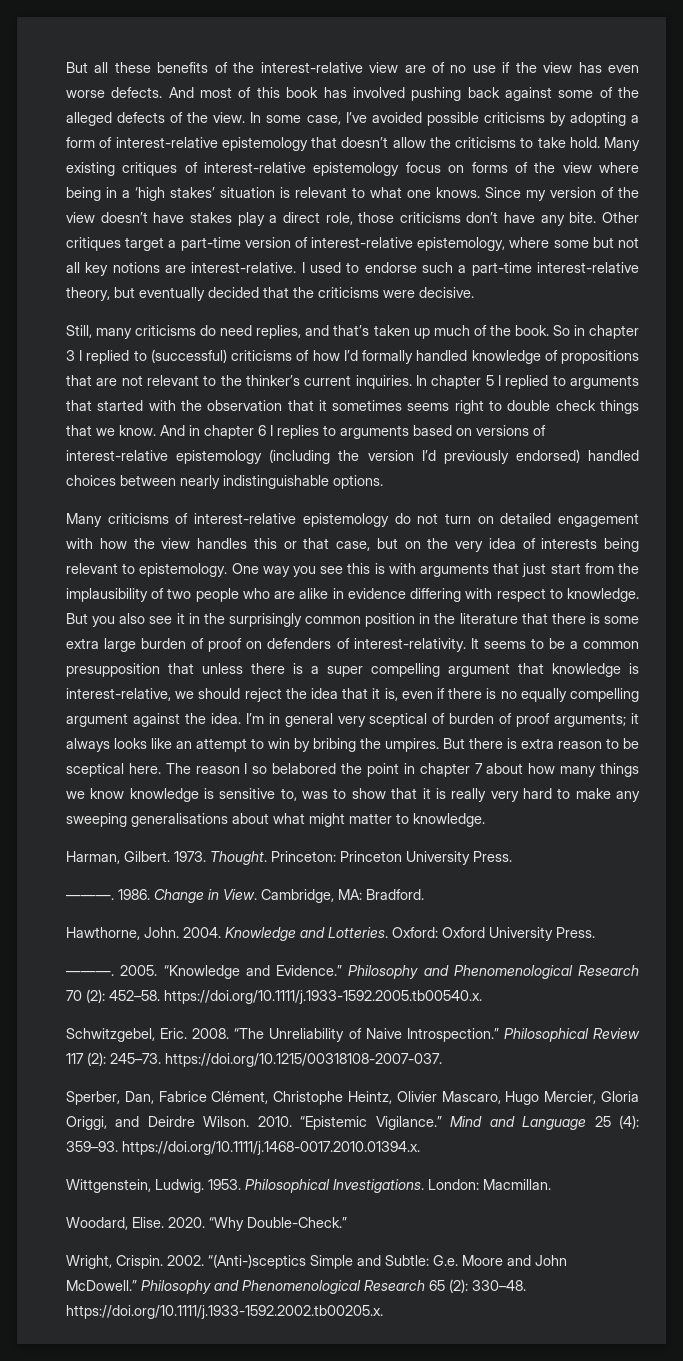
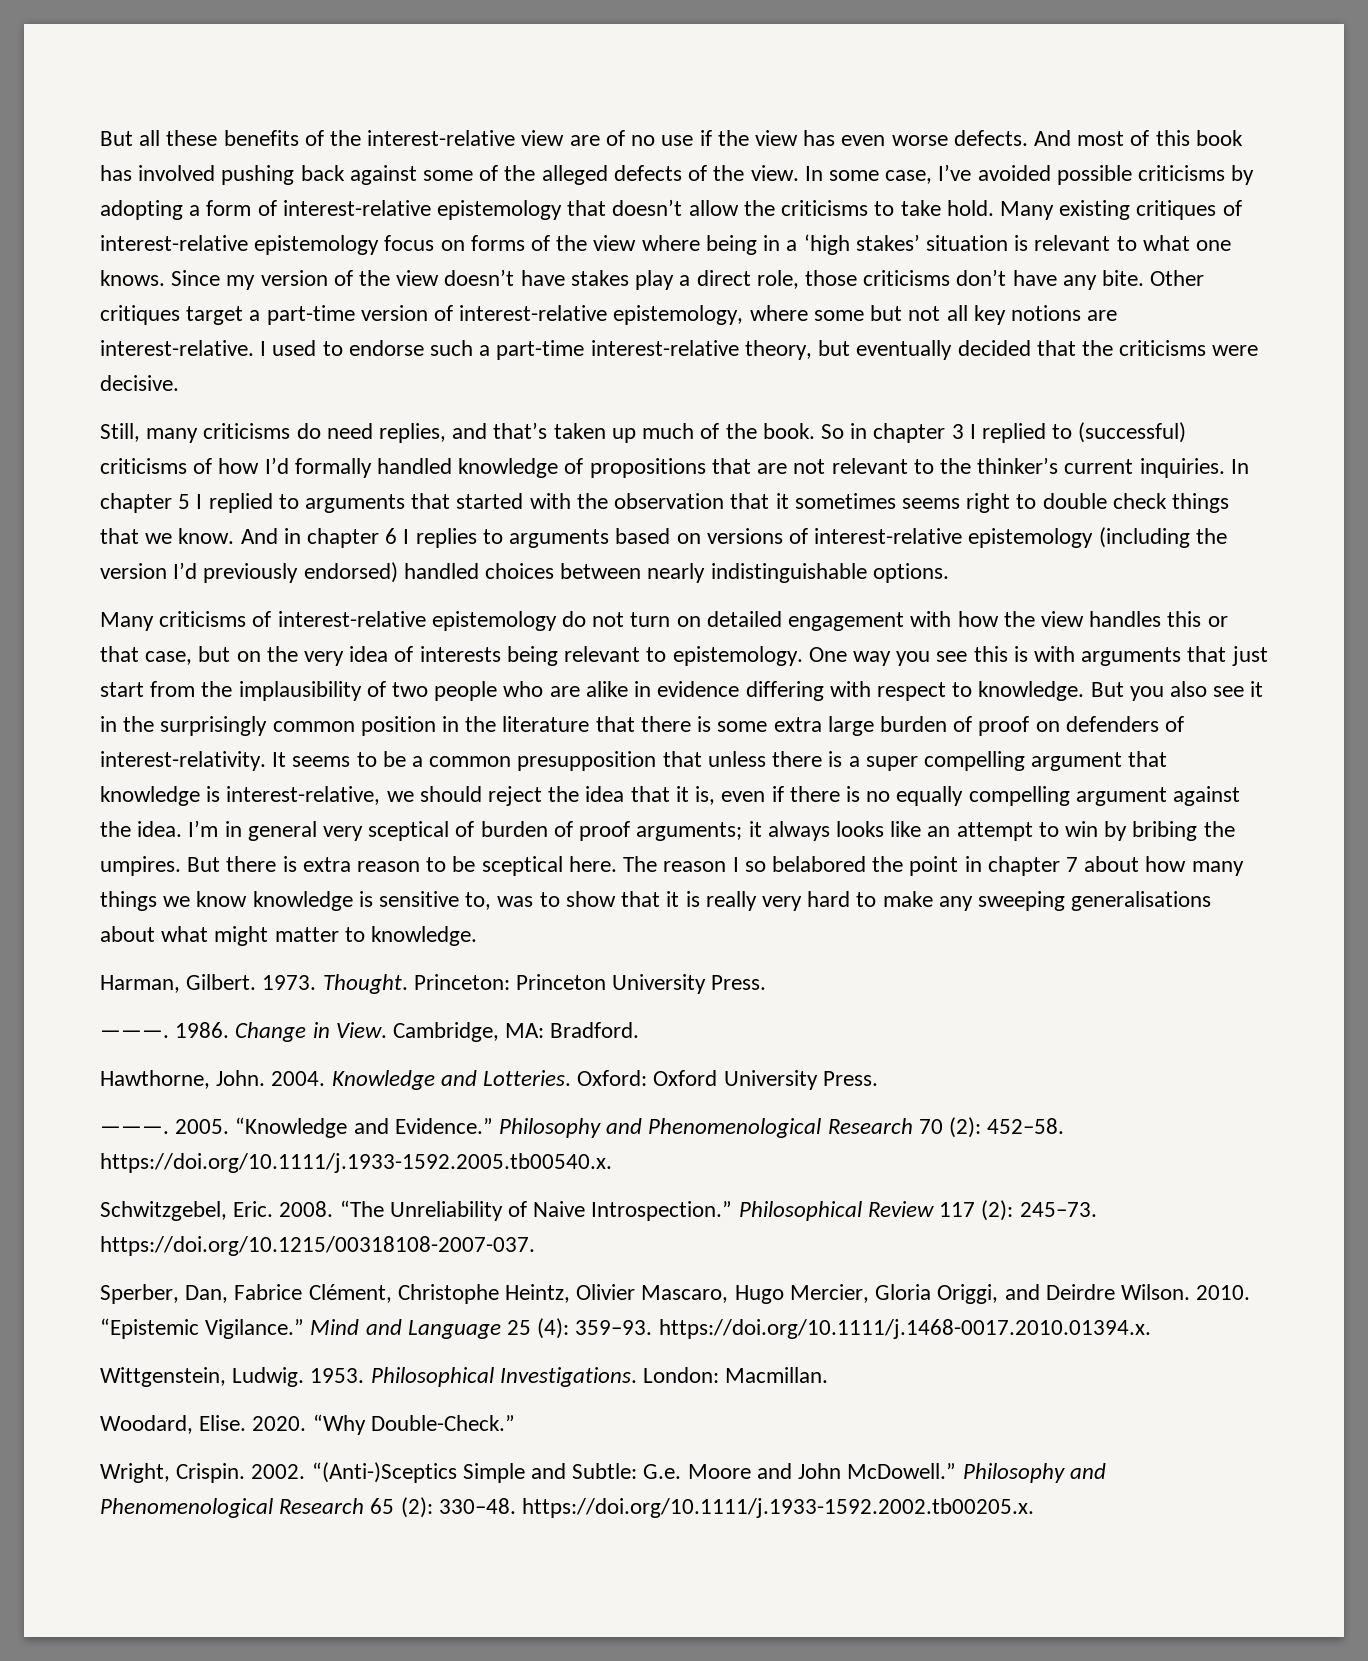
[208,1254,306,1269] “(Anti-)sceptics -> [311,1462,457,1483] “(Anti-)Sceptics

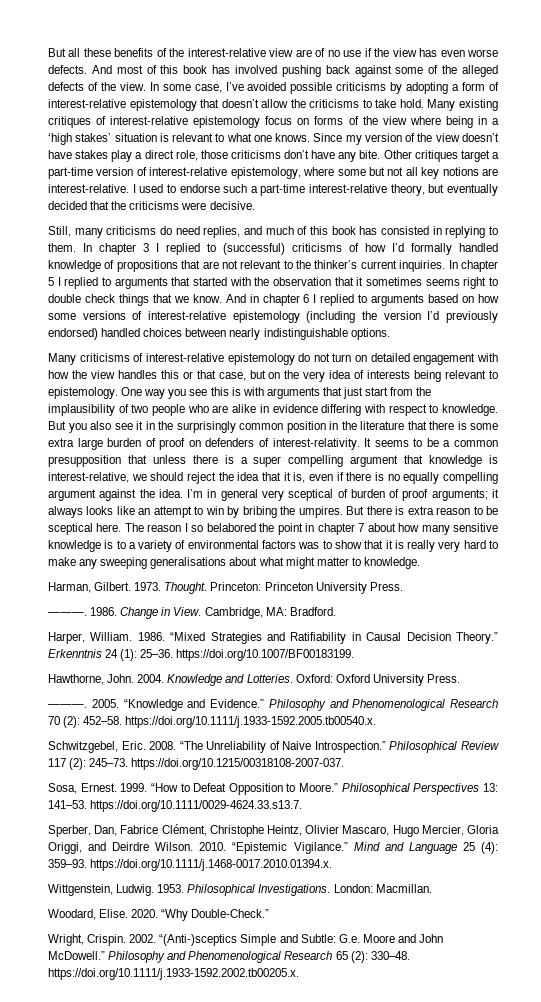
[493,422,868,443] that’s taken up much of the book. So in -> [265,226,499,238] [48,243,92,252] much of this book has consisted in replying to them. In
[415,528,477,548] replies -> [320,294,355,306] replied
(701, 538) none -> [478,294,499,303] [48,313,76,320] how some
[100,891,492,911] things we know knowledge is sensitive to, -> [452,523,498,532] [48,540,297,552] sensitive knowledge is to a variety of environmental factors
(640, 1030) none -> [48,632,498,644] [48,649,355,661] // Harper, William. 1986. “Mixed Strategies and Ratifiability in Causal Decision Theory.” Erkenntnis 24 (1): 25–36. https://doi.org/10.1007/BF00183199.
(535, 1246) none -> [48,783,498,795] [48,800,303,812] // Sosa, Ernest. 1999. “How to Defeat Opposition to Moore.” Philosophical Perspectives 13: 141–53. https://doi.org/10.1111/0029-4624.33.s13.7.
[311,1462,457,1483] “(Anti-)Sceptics -> [159,934,238,946] “(Anti-)sceptics

